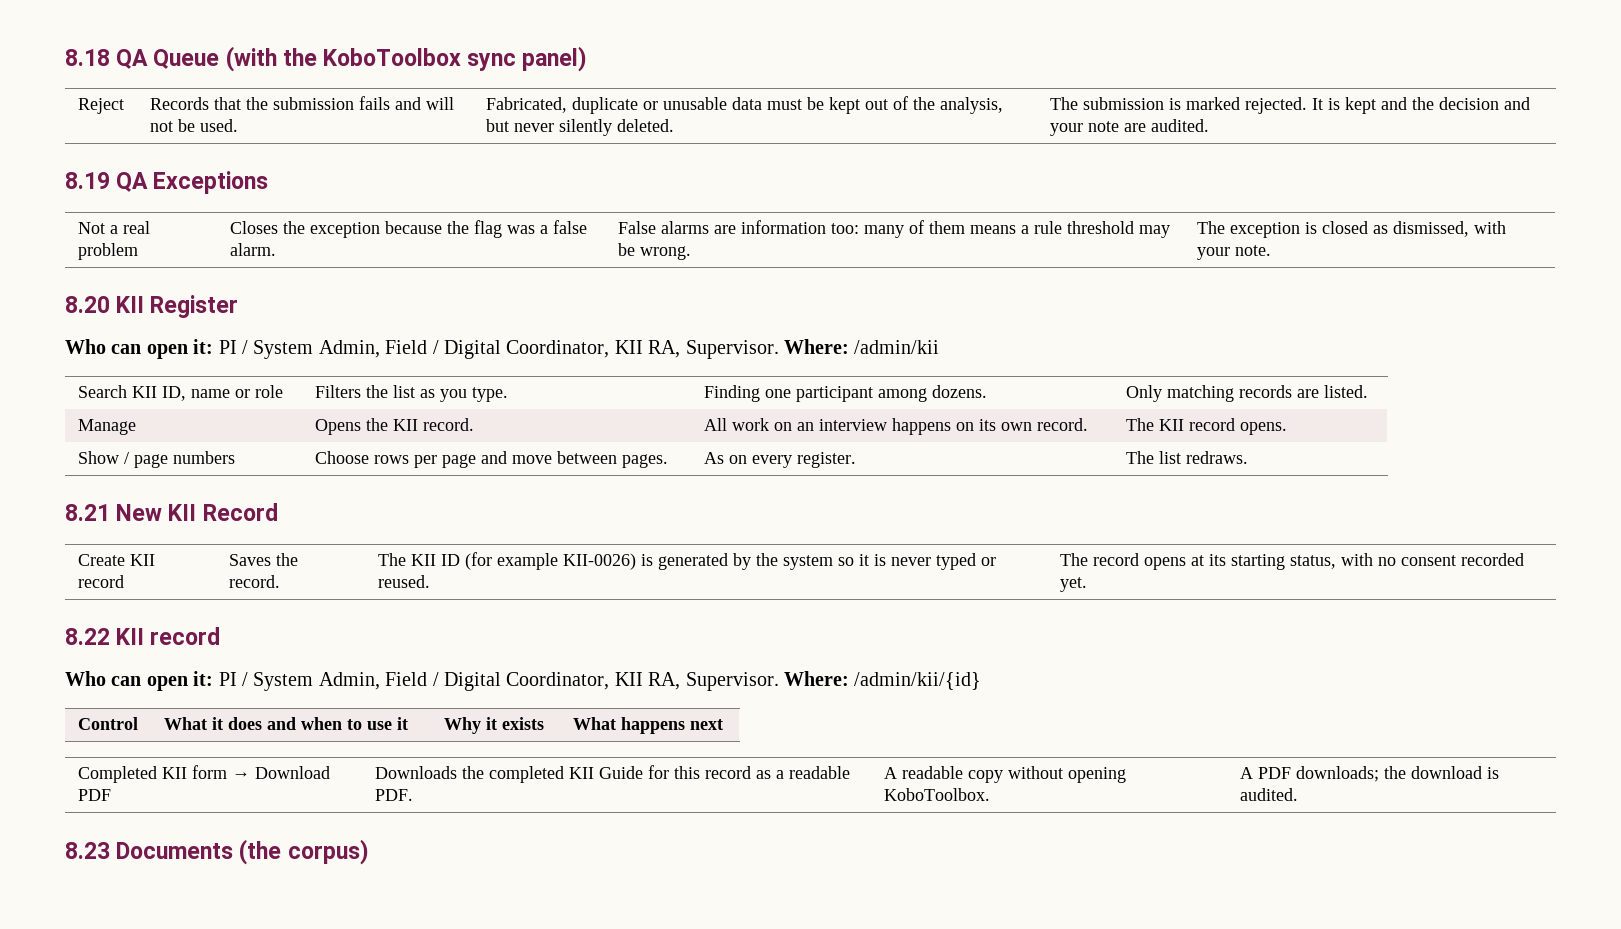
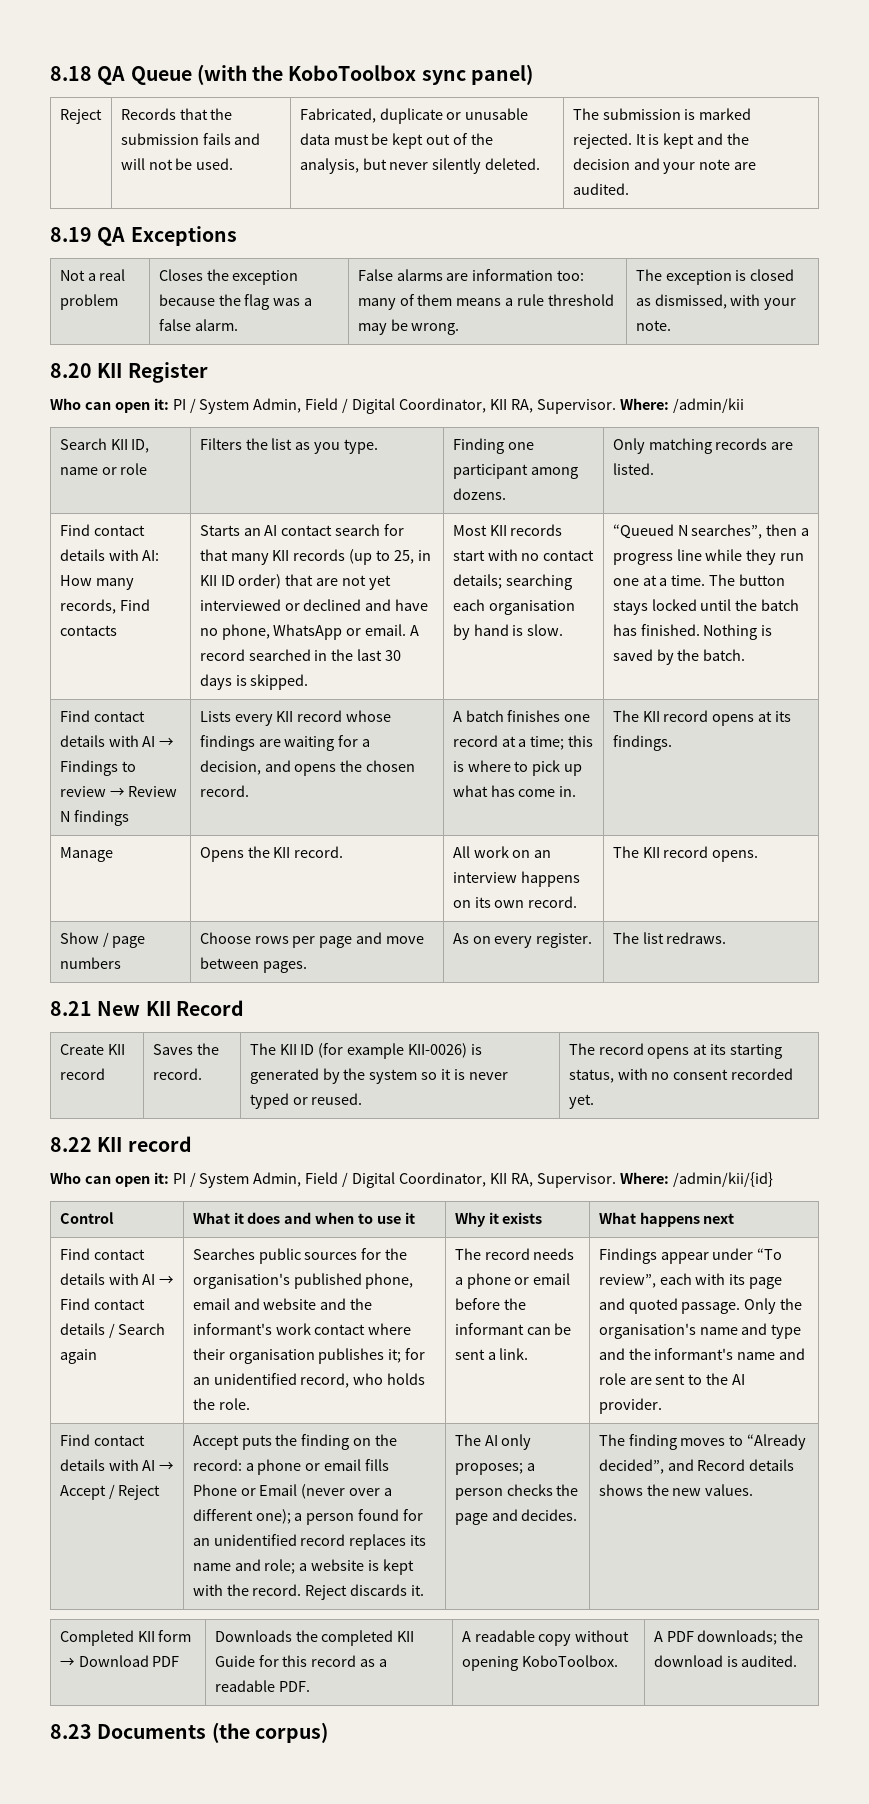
(1368, 391) none -> [59,524,145,536] [59,549,160,561] [59,575,134,590] [59,599,150,614] [59,625,117,636] [199,524,405,536] [199,549,431,565] [199,574,392,590] [199,599,429,611] [199,624,420,640] [199,649,402,661] [199,674,309,690] [452,524,563,536] [452,549,595,561] [452,574,572,590] [452,599,575,615] [452,624,564,640] [612,524,810,539] [612,549,805,565] [612,574,786,586] [612,599,800,615] [612,624,773,640] [612,649,746,665] [59,710,145,722] [59,735,175,747] [59,760,136,776] [59,786,178,797] [59,810,129,826] [199,710,392,726] [199,735,371,751] [199,760,416,776] [199,785,249,797] [452,710,591,722] [452,735,594,750] [452,760,583,776] [452,785,577,797] [612,710,792,726] [612,735,672,751] // Find contact details with AI: How many records, Find contacts | Starts an AI contact search for that many KII records (up to 25, in KII ID order) that are not yet interviewed or declined and have no phone, WhatsApp or email. A record searched in the last 30 days is skipped. | Most KII records start with no contact details; searching each organisation by hand is slow. | “Queued N searches”, then a progress line while they run one at a time. The button stays locked until the batch has finished. Nothing is saved by the batch. // Find contact details with AI → Findings to review → Review N findings | Lists every KII record whose findings are waiting for a decision, and opens the chosen record. | A batch finishes one record at a time; this is where to pick up what has come in. | The KII record opens at its findings.
(723, 724) none -> [59,1248,145,1260] [59,1273,175,1285] [59,1298,145,1310] [59,1323,166,1338] [59,1349,97,1364] [192,1248,408,1264] [192,1273,414,1289] [192,1298,373,1310] [192,1323,412,1335] [192,1348,426,1364] [192,1373,426,1388] [192,1398,250,1410] [454,1248,575,1260] [454,1273,571,1289] [454,1298,526,1310] [454,1323,572,1335] [454,1348,529,1360] [598,1248,783,1264] [598,1273,783,1289] [598,1298,803,1314] [598,1323,802,1339] [598,1348,806,1360] [598,1373,746,1385] [598,1398,662,1414] [59,1434,145,1446] [59,1459,175,1471] [59,1484,161,1500] [192,1434,398,1450] [192,1459,390,1475] [192,1484,393,1499] [192,1509,424,1525] [192,1534,427,1550] [192,1559,415,1575] [192,1584,425,1600] [454,1434,532,1450] [454,1463,535,1475] [454,1484,579,1500] [454,1509,578,1525] [598,1434,807,1450] [598,1459,795,1474] [598,1484,754,1496] // Find contact details with AI → Find contact details / Search again | Searches public sources for the organisation's published phone, email and website and the informant's work contact where their organisation publishes it; for an unidentified record, who holds the role. | The record needs a phone or email before the informant can be sent a link. | Findings appear under “To review”, each with its page and quoted passage. Only the organisation's name and type and the informant's name and role are sent to the AI provider. // Find contact details with AI → Accept / Reject | Accept puts the finding on the record: a phone or email fills Phone or Email (never over a different one); a person found for an unidentified record replaces its name and role; a website is kept with the record. Reject discards it. | The AI only proposes; a person checks the page and decides. | The finding moves to “Already decided”, and Record details shows the new values.

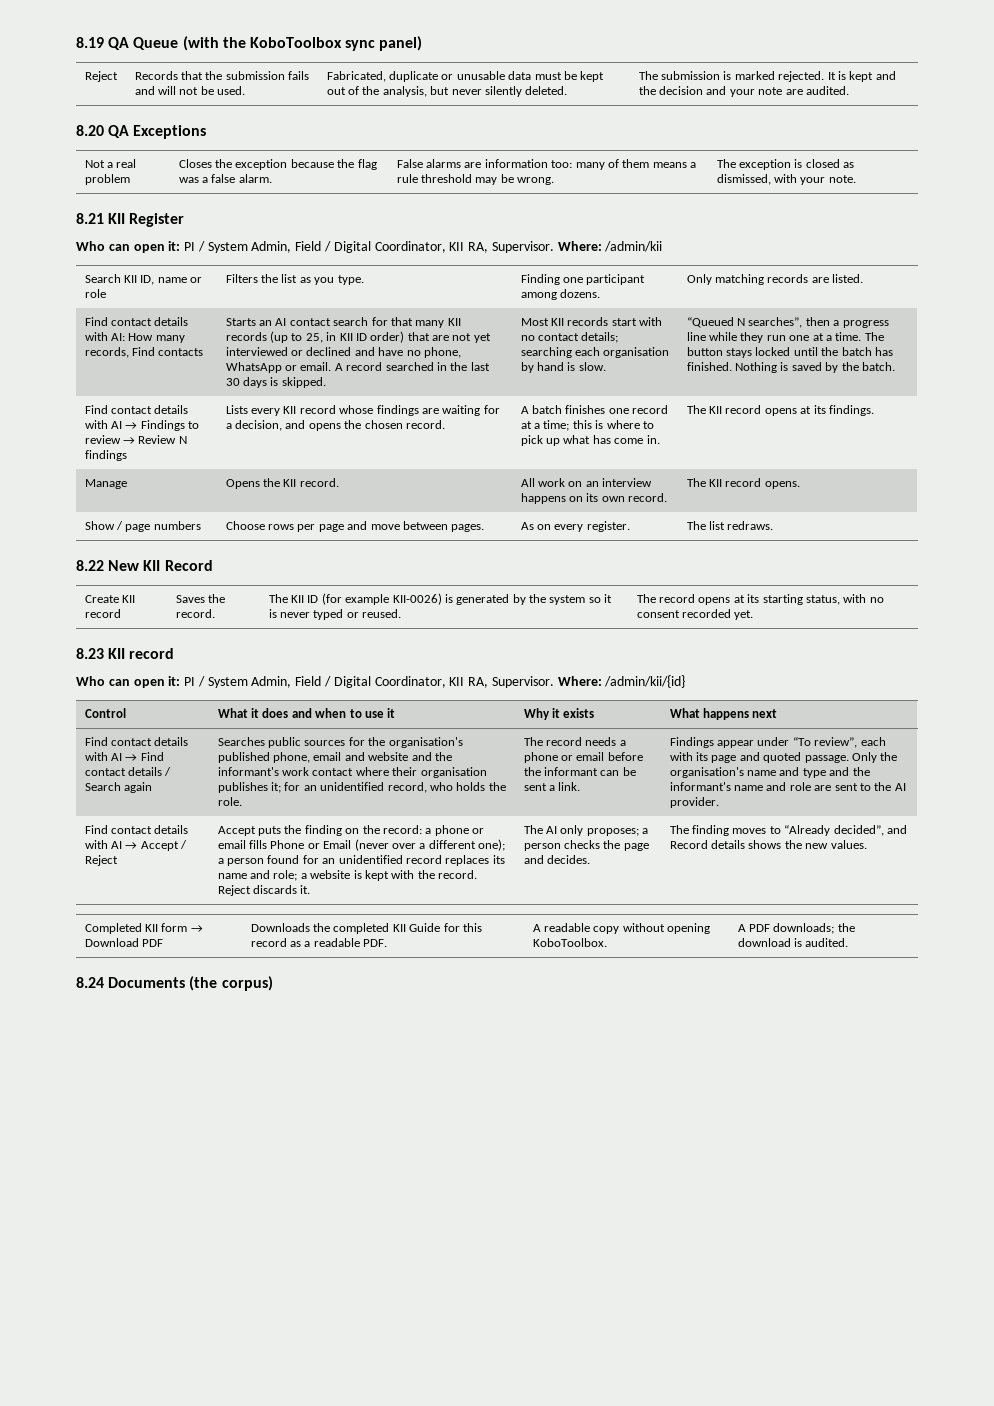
[50,66,92,81] 8.18 -> [76,37,104,48] 8.19
[50,227,92,242] 8.19 -> [76,125,104,136] 8.20
[50,363,92,378] 8.20 -> [76,213,104,224] 8.21
[50,1001,92,1016] 8.21 -> [76,560,104,571] 8.22
[50,1137,92,1152] 8.22 -> [76,648,104,659] 8.23
[50,1724,92,1739] 8.23 -> [76,977,104,988] 8.24

